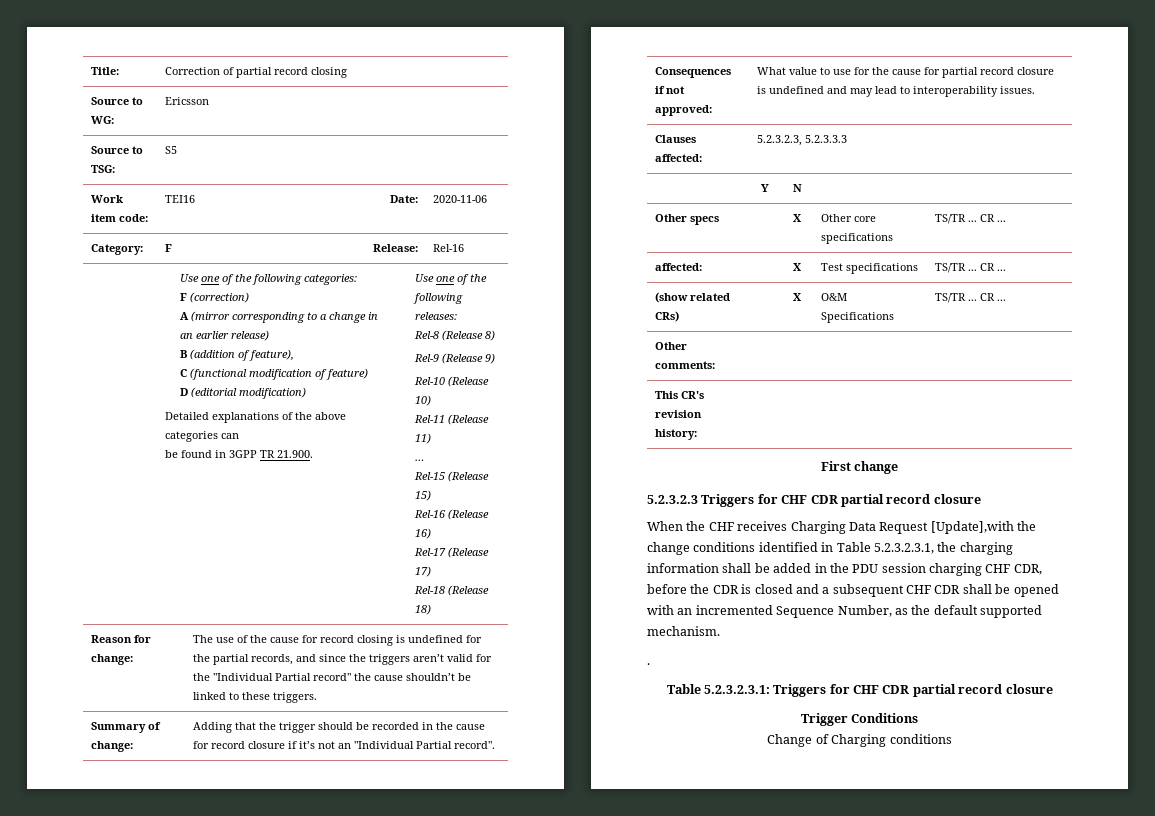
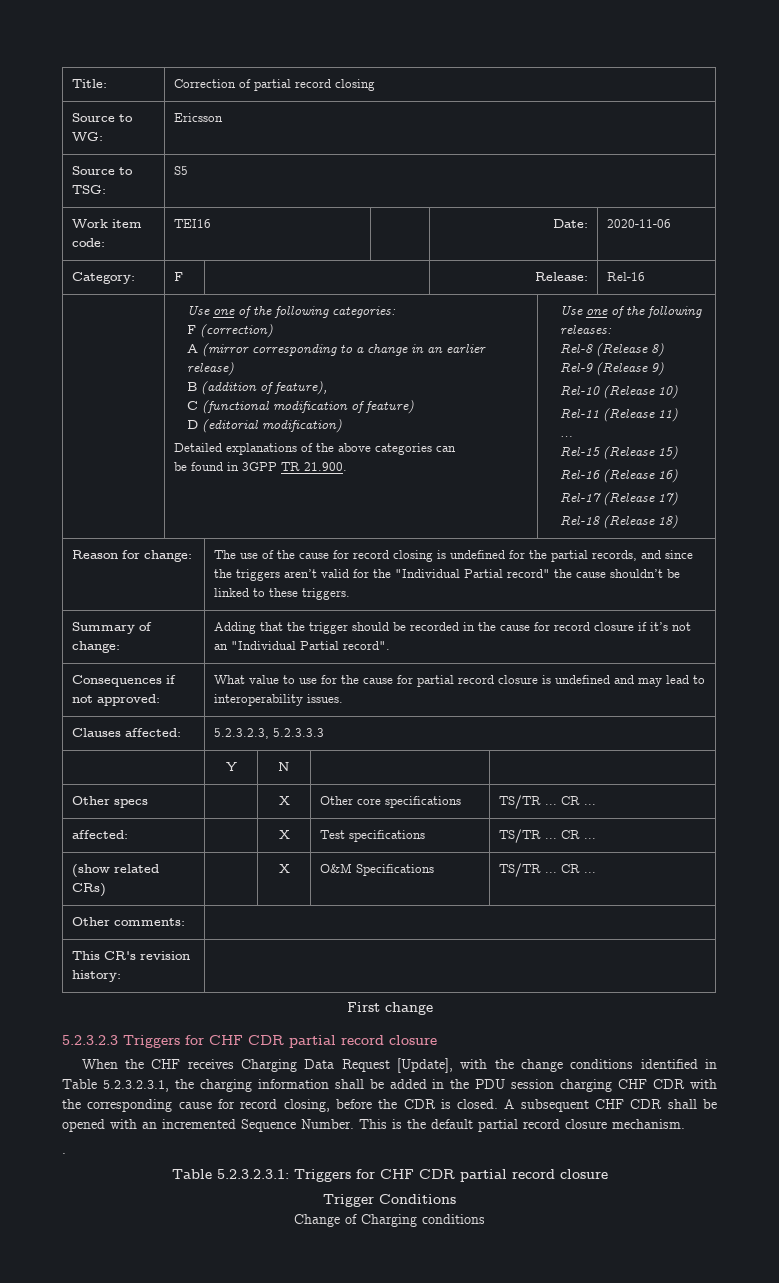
[930,521,1014,534] [Update],with -> [397,1058,488,1073] [Update], with
[1013,564,1042,575] CDR, -> [653,1079,717,1089] [62,1099,330,1112] CDR with the corresponding cause for record closing,
[754,584,830,594] closed and a -> [457,1099,515,1109] closed. A
[837,605,1042,618] Number, as the default supported -> [301,1119,607,1132] Number. This is the default partial record closure

